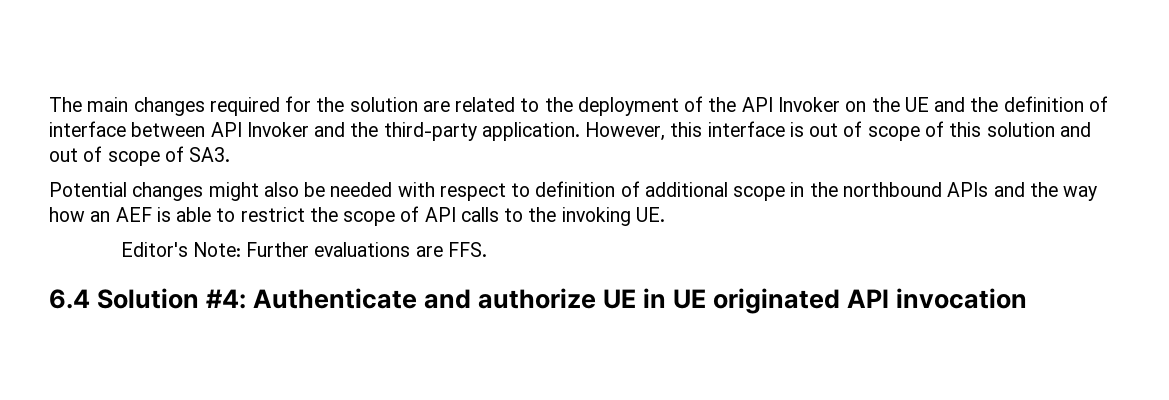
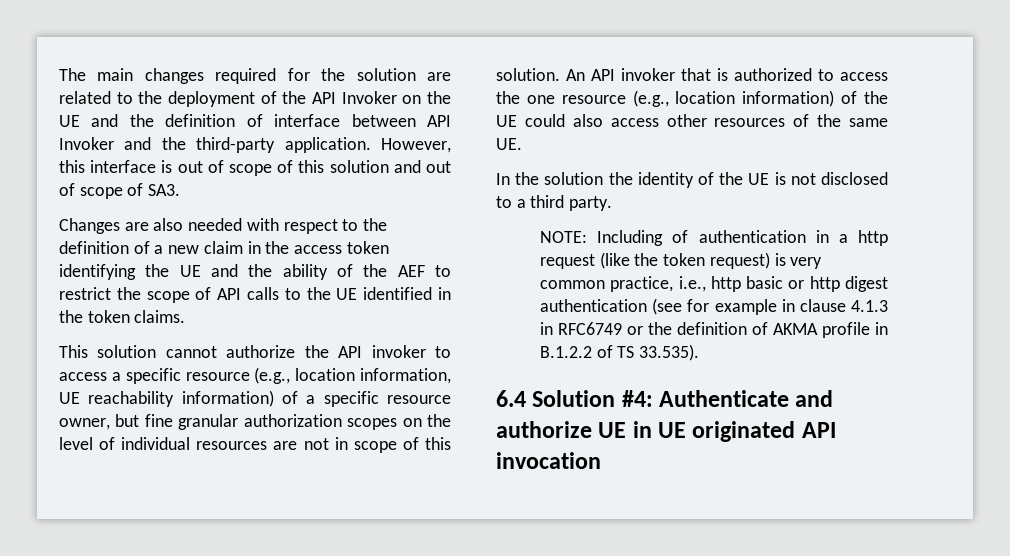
[49,182,326,201] Potential changes might also be -> [59,218,184,234] Changes are also
[535,181,1098,201] [49,207,212,222] definition of additional scope in the northbound APIs and the way how an AEF is able -> [363,218,388,231] [59,241,389,254] [59,264,425,280] the definition of a new claim in the access token identifying the UE and the ability of the AEF
[561,207,665,226] [120,242,487,257] invoking UE. // Editor's Note: Further evaluations are FFS. -> [336,287,452,300] [59,310,186,323] [59,345,452,358] [59,367,452,384] [59,390,451,407] [59,414,452,430] [59,437,451,453] [496,68,888,81] [496,90,888,107] [496,114,888,127] [496,138,522,150] [496,172,888,188] [496,195,613,211] [540,230,888,246] [540,252,823,269] [540,276,888,292] [540,298,888,315] [540,322,888,338] [540,344,700,361] UE identified in the token claims. // This solution cannot authorize the API invoker to access a specific resource (e.g., location information, UE reachability information) of a specific resource owner, but fine granular authorization scopes on the level of individual resources are not in scope of this solution. An API invoker that is authorized to access the one resource (e.g., location information) of the UE could also access other resources of the same UE. // In the solution the identity of the UE is not disclosed to a third party. // NOTE: Including of authentication in a http request (like the token request) is very common practice, i.e., http basic or http digest authentication (see for example in clause 4.1.3 in RFC6749 or the definition of AKMA profile in B.1.2.2 of TS 33.535).

